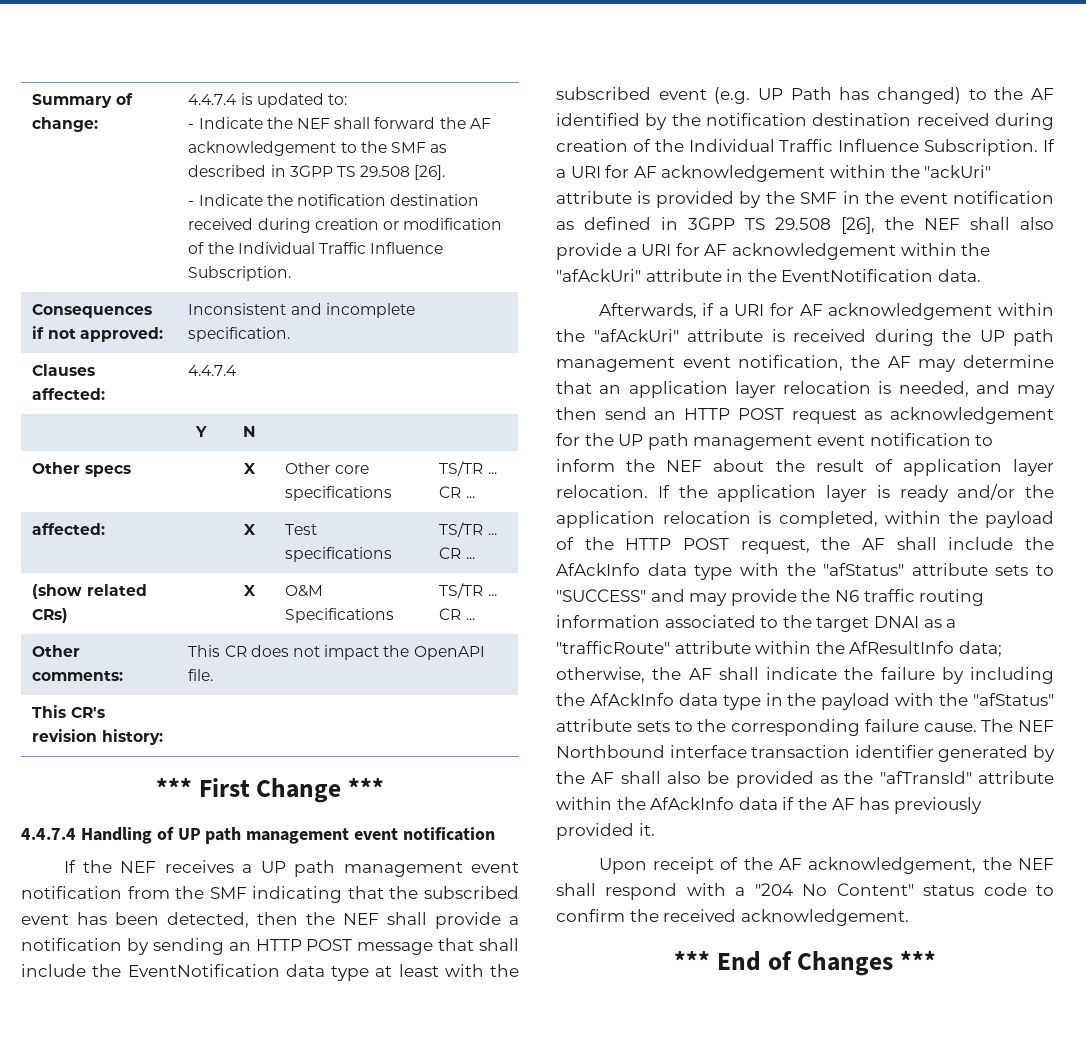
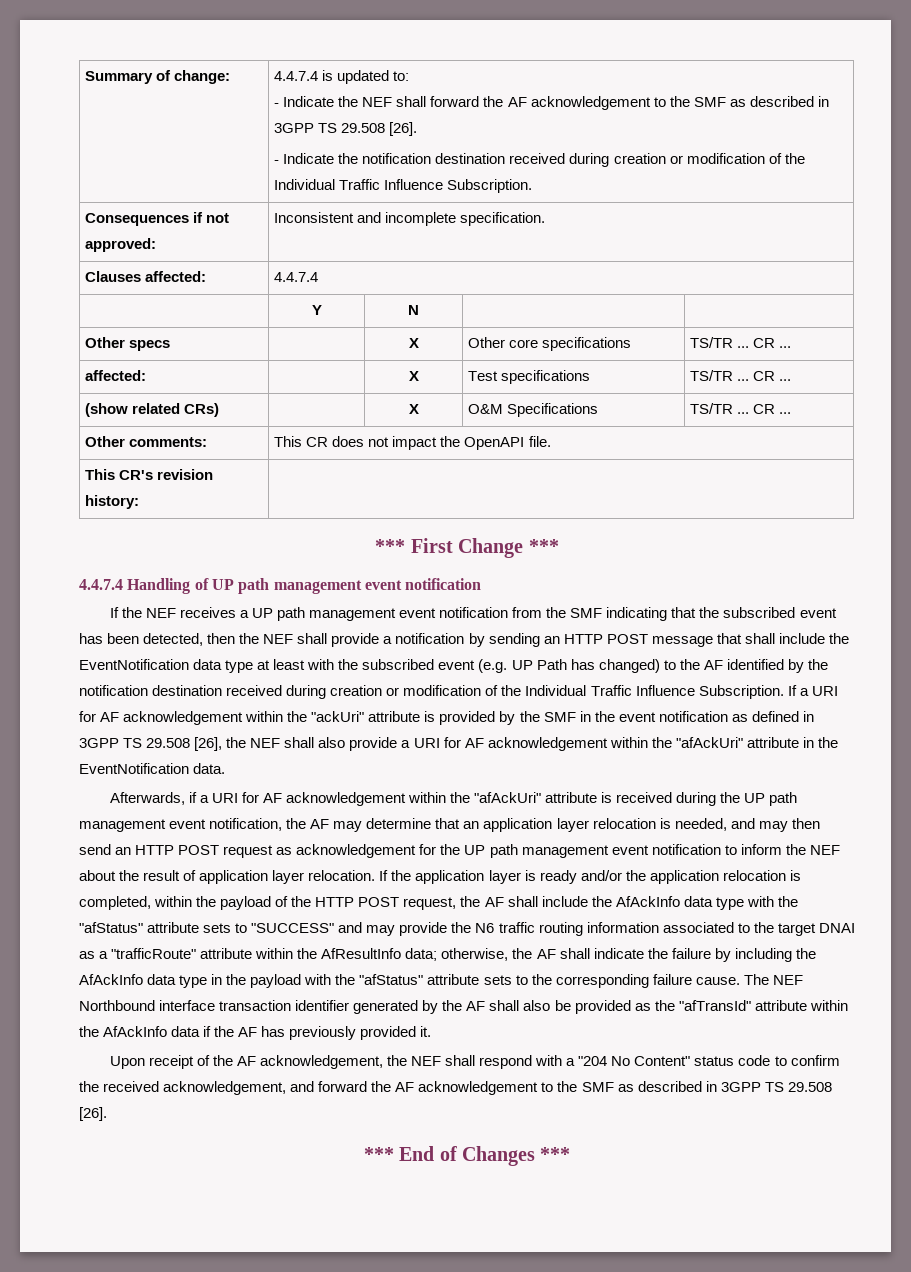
(628, 145) none -> [386,685,482,696] or modification
[740,909,909,926] acknowledgement. -> [163,1081,832,1095] [79,1107,107,1121] acknowledgement, and forward the AF acknowledgement to the SMF as described in 3GPP TS 29.508 [26].

